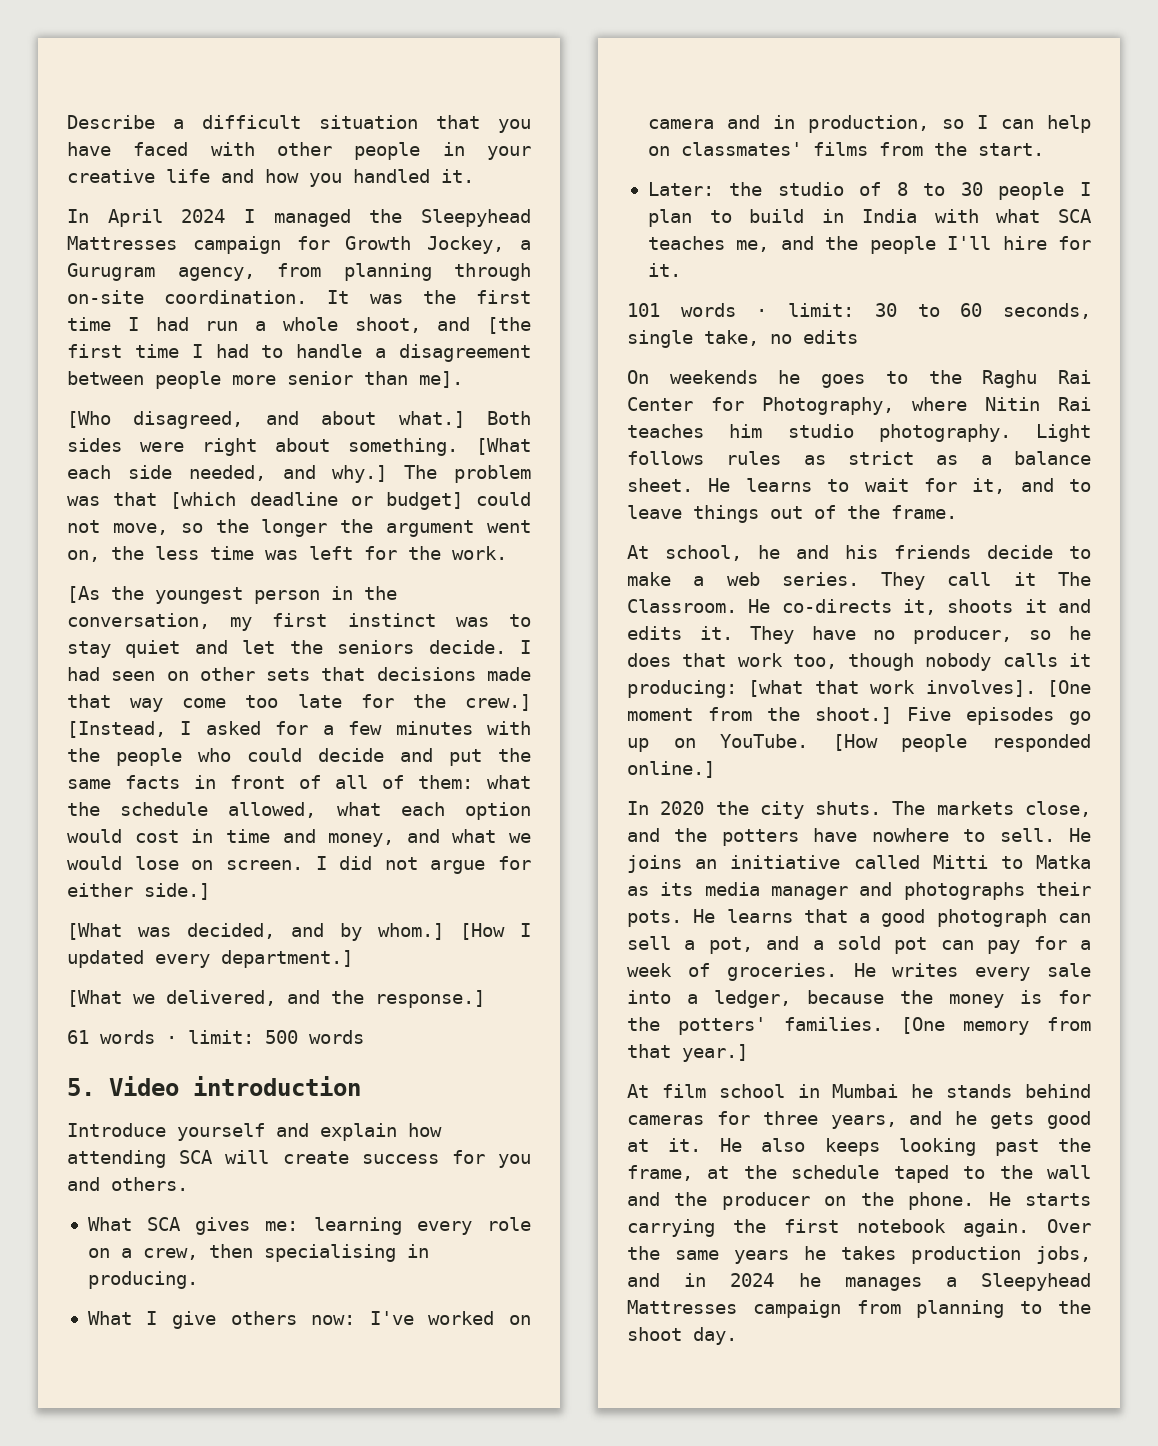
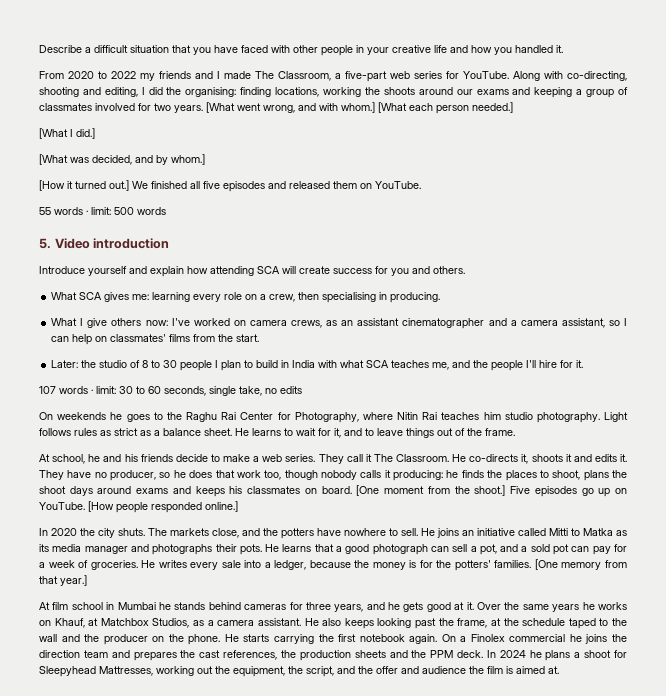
[67,209,531,227] [67,236,531,254] [67,263,531,281] [67,290,531,304] [67,317,531,334] [67,344,531,362] [67,371,463,389] [67,411,531,429] [67,438,531,456] [67,465,531,483] [67,492,531,510] [67,519,531,537] [67,546,507,562] [67,586,397,604] [67,613,531,631] [67,640,531,658] [67,667,531,681] [67,694,531,712] [67,721,531,738] [67,748,531,766] [67,775,531,789] [67,802,531,820] [67,829,531,847] [67,856,531,874] [67,883,210,900] In April 2024 I managed the Sleepyhead Mattresses campaign for Growth Jockey, a Gurugram agency, from planning through on-site coordination. It was the first time I had run a whole shoot, and [the first time I had to handle a disagreement between people more senior than me]. // [Who disagreed, and about what.] Both sides were right about something. [What each side needed, and why.] The problem was that [which deadline or budget] could not move, so the longer the argument went on, the less time was left for the work. // [As the youngest person in the conversation, my first instinct was to stay quiet and let the seniors decide. I had seen on other sets that decisions made that way come too late for the crew.] [Instead, I asked for a few minutes with the people who could decide and put the same facts in front of all of them: what the schedule allowed, what each option would cost in time and money, and what we would lose on screen. I did not argue for either side.] -> [39,71,627,82] [39,87,629,98] [39,102,513,114] [39,128,95,139] From 2020 to 2022 my friends and I made The Classroom, a five-part web series for YouTube. Along with co-directing, shooting and editing, I did the organising: finding locations, working the shoots around our exams and keeping a group of classmates involved for two years. [What went wrong, and with whom.] [What each person needed.] // [What I did.]
[460,923,531,940] [67,950,353,968] [67,990,485,1008] [67,1030,89,1044] [How I updated every department.] // [What we delivered, and the response.] // 61 -> [39,180,421,192] [39,207,51,215] // [How it turned out.] We finished all five episodes and released them on YouTube. // 55
[726,115,929,133] and in production, -> [291,318,605,329] crews, as an assistant cinematographer and a camera assistant,
[627,303,660,317] 101 -> [39,386,56,394] 107
[748,680,1036,697] [what that work involves]. -> [446,470,628,481] [39,486,352,497] he finds the places to shoot, plans the shoot days around exams and keeps his classmates on board.
(702, 1145) none -> [477,602,627,612] [39,618,301,628] Over the same years he works on Khauf, at Matchbox Studios, as a camera assistant.
[1047,1219,1091,1233] [627,1246,1091,1264] [627,1273,1091,1291] [627,1300,1091,1318] [627,1327,737,1345] Over the same years he takes production jobs, and in 2024 he manages a Sleepyhead Mattresses campaign from planning to the shoot day. -> [441,634,627,644] [39,650,628,661] [39,666,559,677] On a Finolex commercial he joins the direction team and prepares the cast references, the production sheets and the PPM deck. In 2024 he plans a shoot for Sleepyhead Mattresses, working out the equipment, the script, and the offer and audience the film is aimed at.

